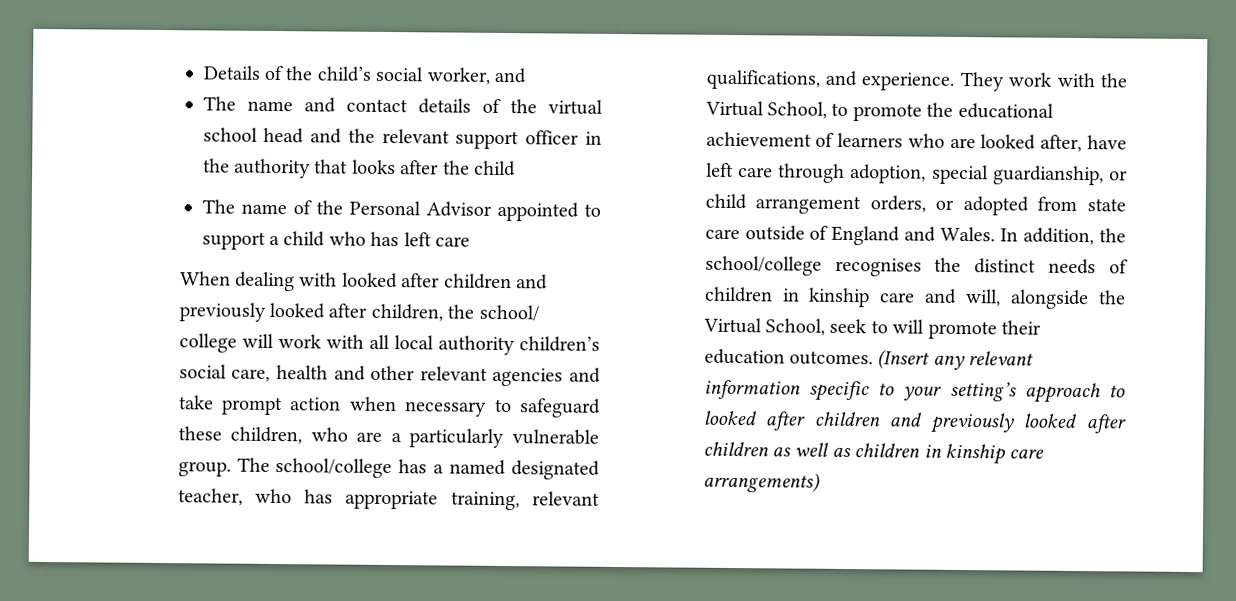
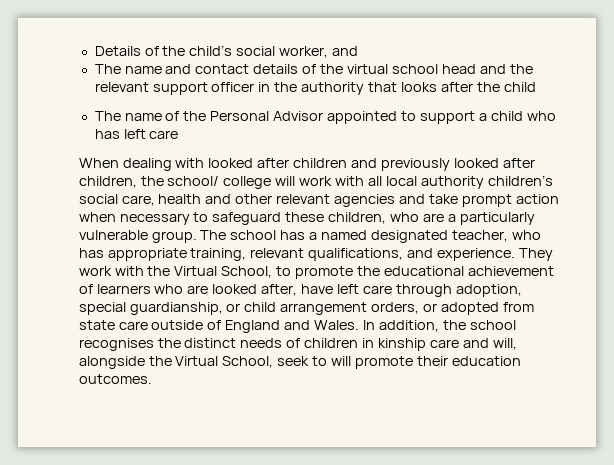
[275,458,393,479] school/college -> [230,230,277,240] school
[704,255,822,276] school/college -> [469,320,516,330] school
[877,349,1035,371] [703,379,1126,404] [702,410,1127,434] [702,441,1045,465] [702,471,820,493] (Insert any relevant information specific to your setting’s approach to looked after children and previously looked after children as well as children in kinship care arrangements) -> (152, 379) none

